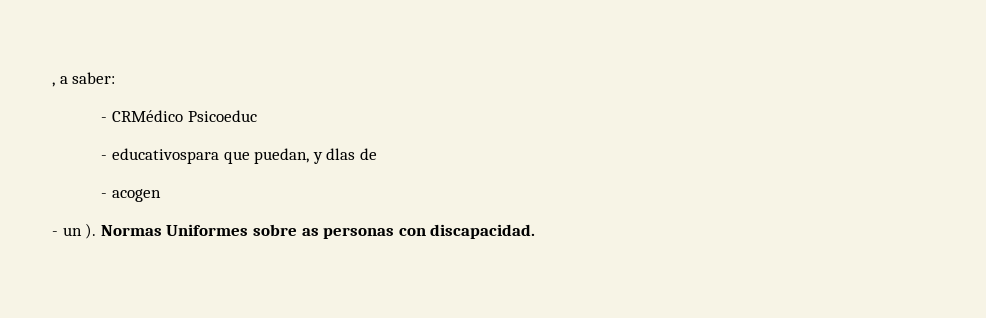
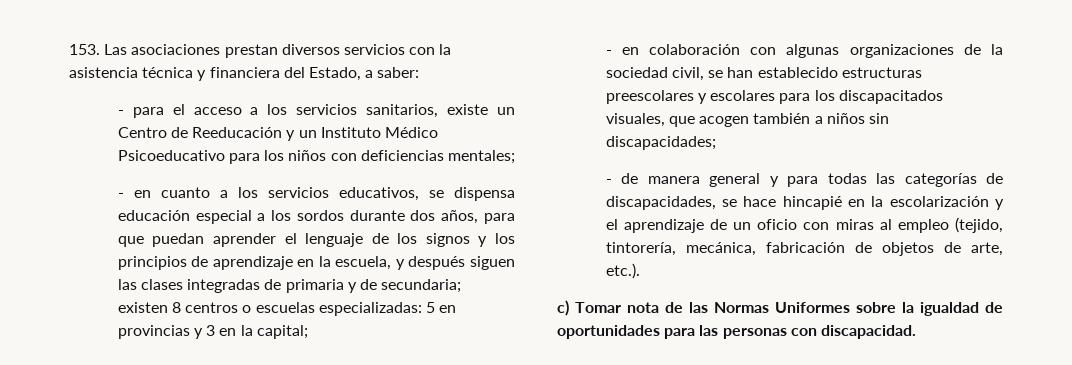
[52,72,116,87] [101,110,257,122] [101,148,377,164] [101,189,161,202] [52,223,319,239] , a saber: // - CRMédico Psicoeduc // - educativospara que puedan, y dlas de // - acogen // - un ). Normas Uniformes sobre as -> [69,44,452,58] [69,67,420,81] [117,104,515,118] [117,127,438,141] [117,150,515,164] [117,187,515,201] [117,210,515,224] [117,233,515,247] [117,256,515,270] [117,279,462,293] [117,302,457,316] [117,325,308,339] [605,44,1003,58] [605,67,922,81] [605,90,943,104] [605,113,889,127] [605,136,716,150] [605,173,1003,187] [605,196,1004,210] [605,217,1003,233] [605,242,1003,256] [605,263,640,279] [557,300,1003,316] [557,325,719,339] 153. Las asociaciones prestan diversos servicios con la asistencia técnica y financiera del Estado, a saber: // - para el acceso a los servicios sanitarios, existe un Centro de Reeducación y un Instituto Médico Psicoeducativo para los niños con deficiencias mentales; // - en cuanto a los servicios educativos, se dispensa educación especial a los sordos durante dos años, para que puedan aprender el lenguaje de los signos y los principios de aprendizaje en la escuela, y después siguen las clases integradas de primaria y de secundaria; existen 8 centros o escuelas especializadas: 5 en provincias y 3 en la capital; // - en colaboración con algunas organizaciones de la sociedad civil, se han establecido estructuras preescolares y escolares para los discapacitados visuales, que acogen también a niños sin discapacidades; // - de manera general y para todas las categorías de discapacidades, se hace hincapié en la escolarización y el aprendizaje de un oficio con miras al empleo (tejido, tintorería, mecánica, fabricación de objetos de arte, etc.). // c) Tomar nota de las Normas Uniformes sobre la igualdad de oportunidades para las

